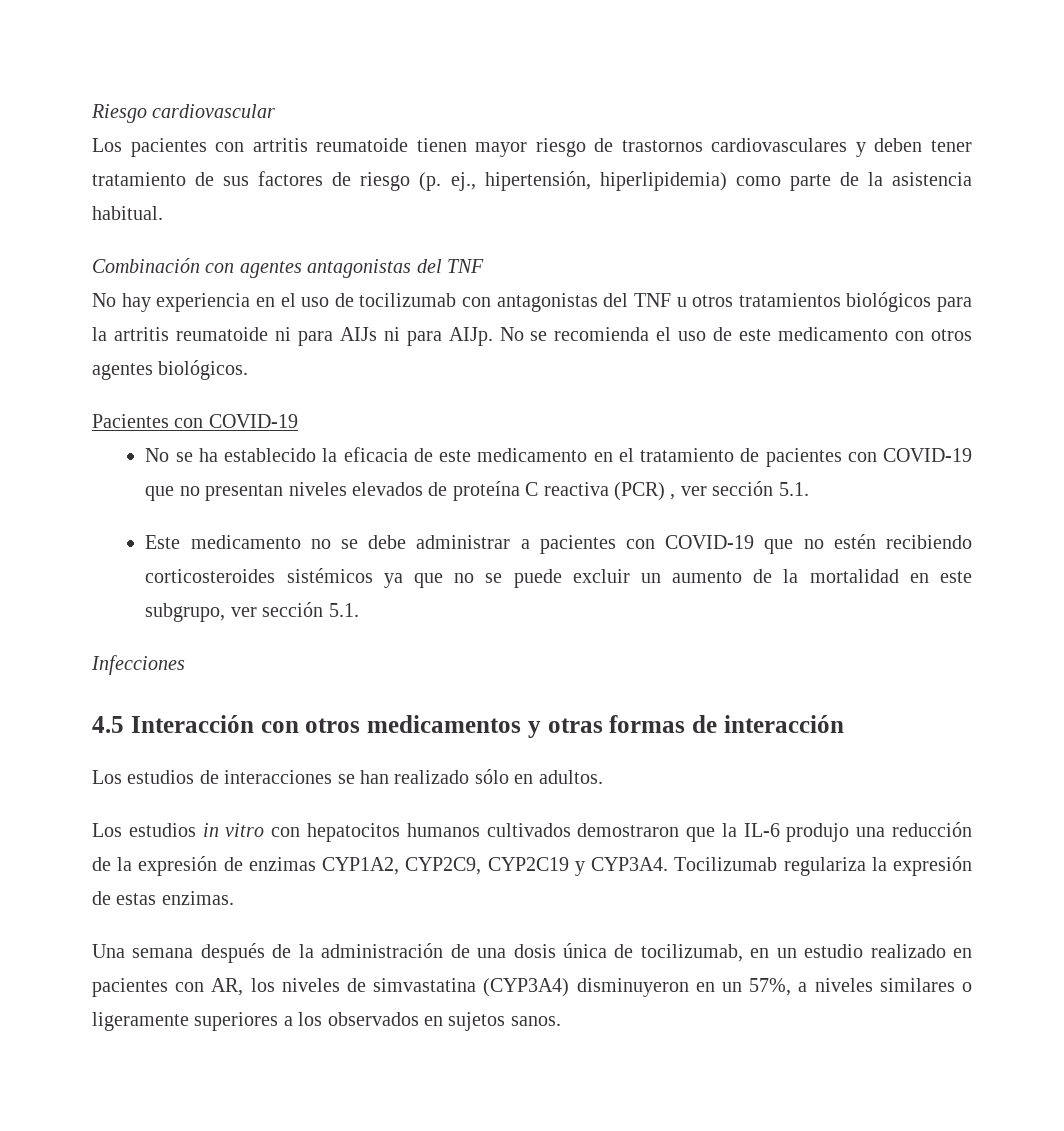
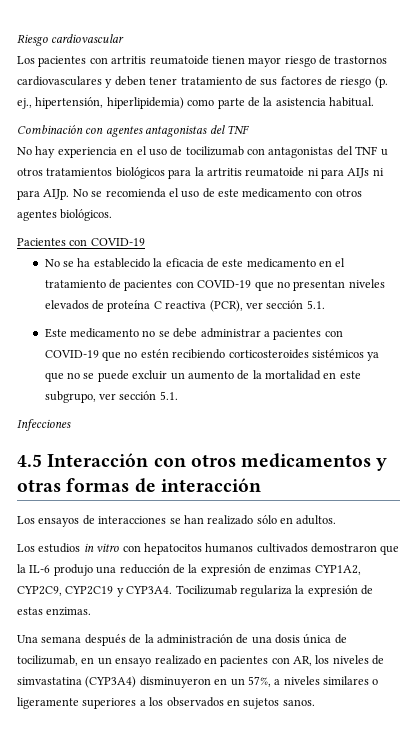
[614,482,676,501] (PCR) , -> [209,300,243,312] (PCR),
[127,770,195,784] estudios -> [38,517,80,527] ensayos
[804,944,864,958] estudio -> [115,657,152,667] ensayo

